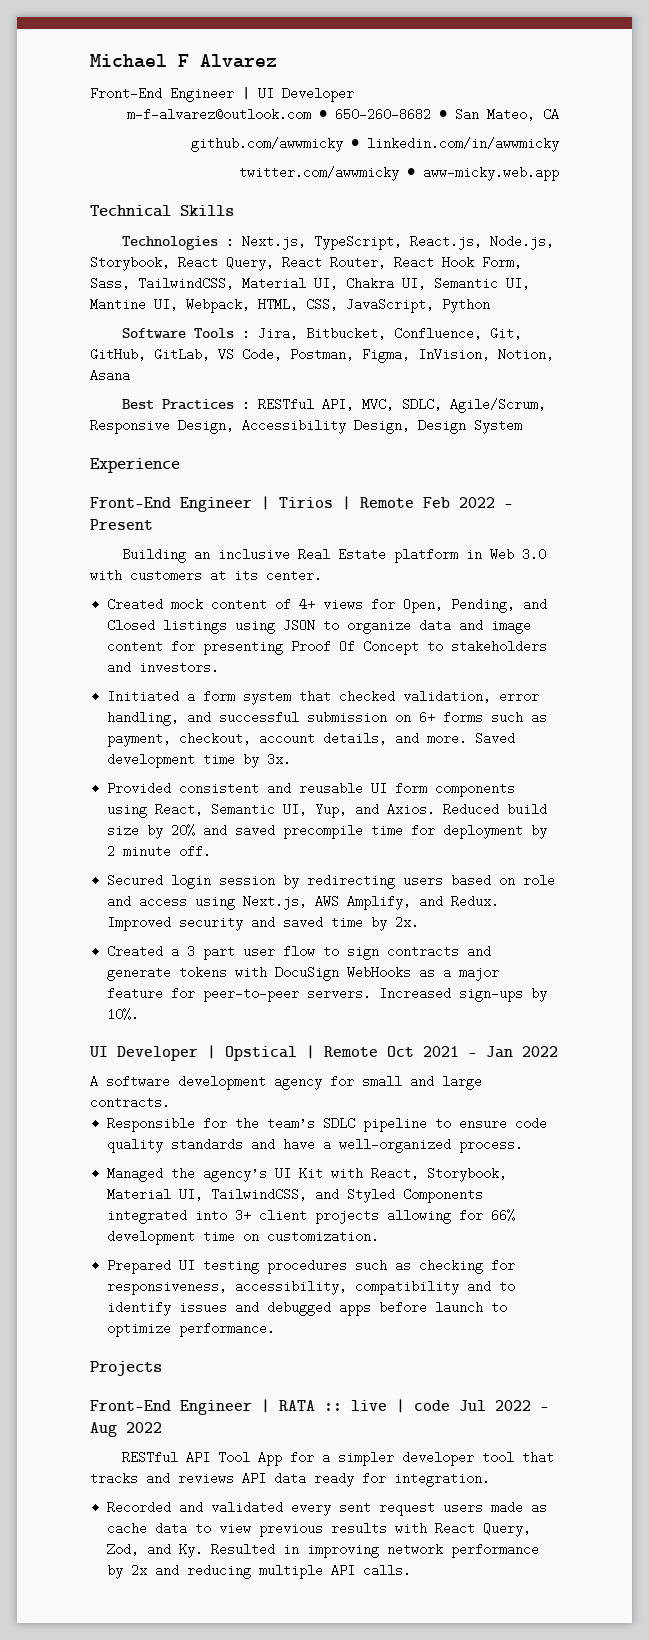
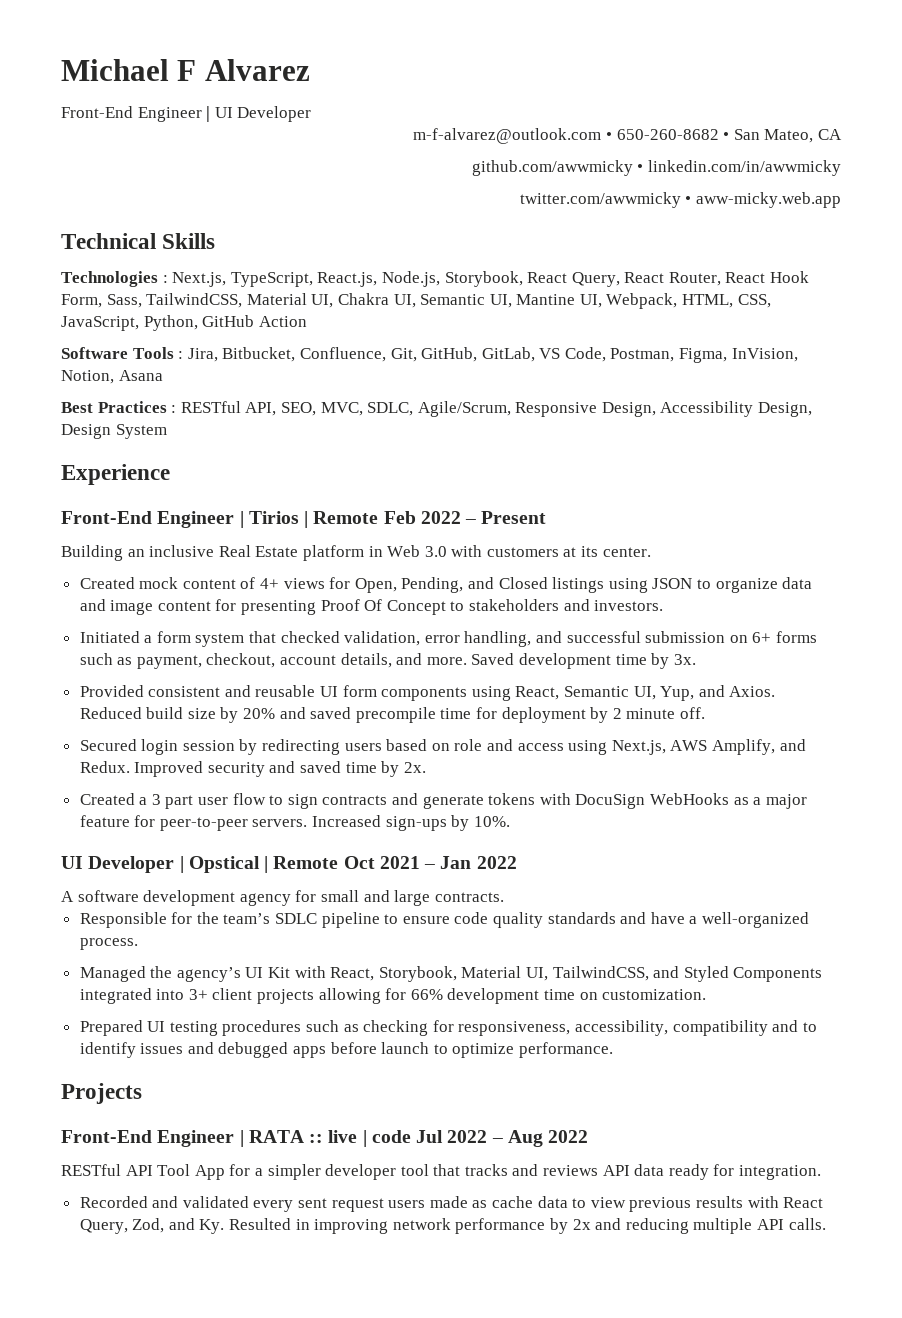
[442,298,490,313] Python -> [143,315,307,331] Python, GitHub Action
(354, 404) none -> [280,402,316,416] SEO,

